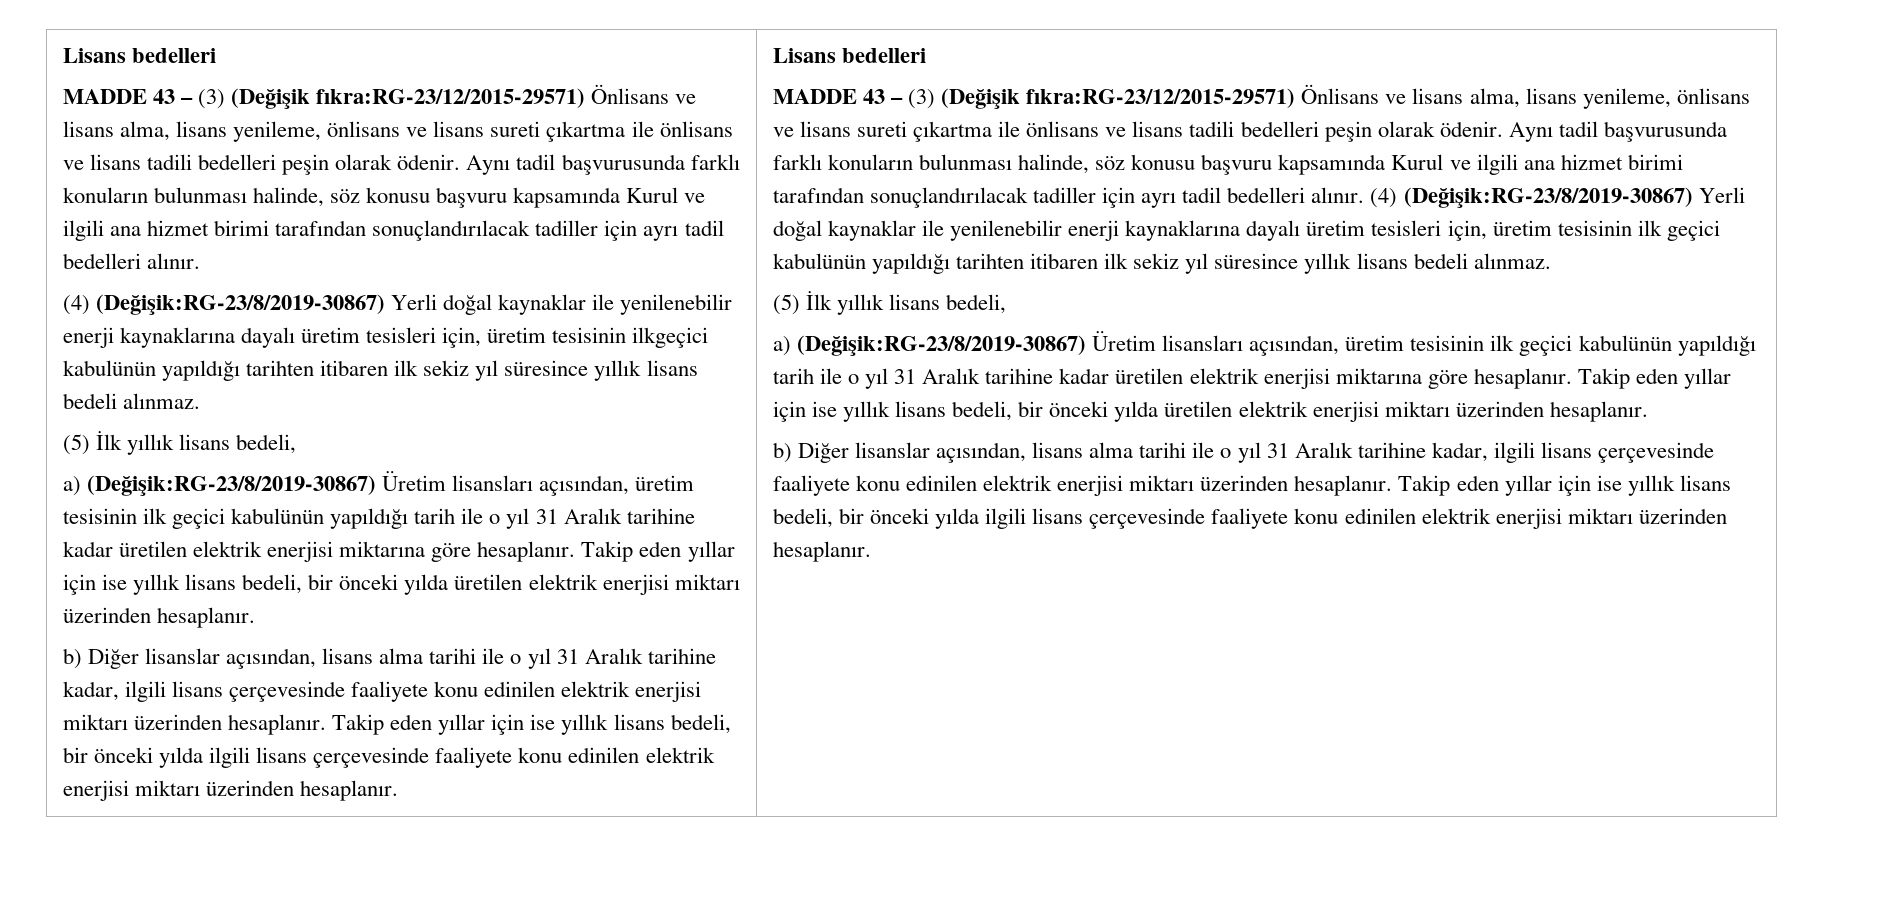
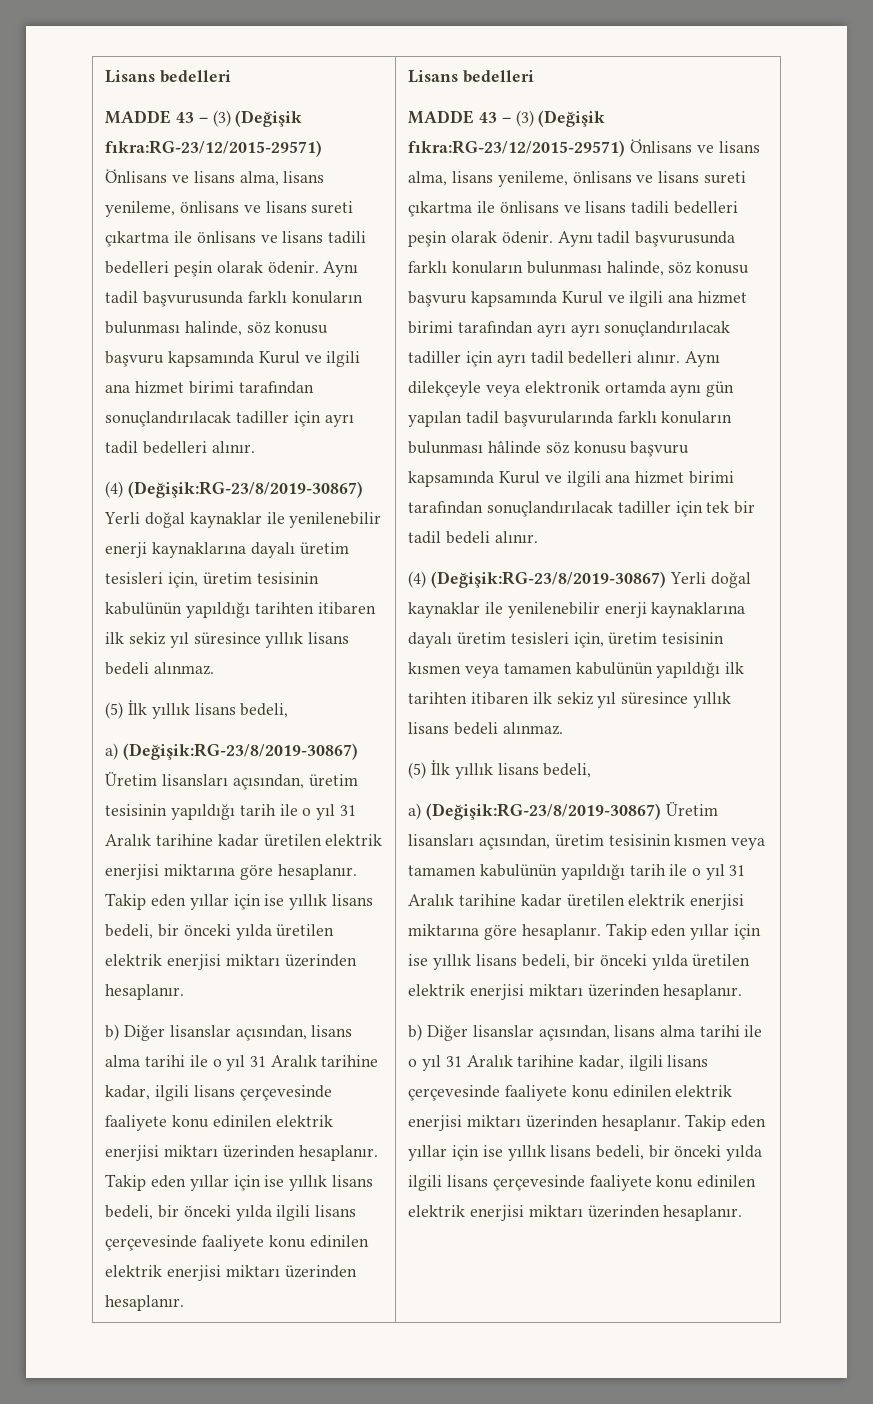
[632,327,709,348] ilkgeçici -> (319, 578) none
[142,508,325,529] ilk geçici kabulünün -> (168, 810) none
[869,187,1365,208] sonuçlandırılacak tadiller için ayrı tadil bedelleri alınır. -> [536,321,731,337] [408,351,720,367] [408,381,735,397] [408,411,733,427] [408,441,690,457] [408,471,734,487] [408,501,756,517] [408,531,538,544] ayrı ayrı sonuçlandırılacak tadiller için ayrı tadil bedelleri alınır. Aynı dilekçeyle veya elektronik ortamda aynı gün yapılan tadil başvurularında farklı konuların bulunması hâlinde söz konusu başvuru kapsamında Kurul ve ilgili ana hizmet birimi tarafından sonuçlandırılacak tadiller için tek bir tadil bedeli alınır. //
[1637,220,1720,241] [772,253,950,274] ilk geçici kabulünün yapıldığı -> [408,662,745,678] kısmen veya tamamen kabulünün yapıldığı ilk
[1490,335,1573,356] ilk geçici -> [674,834,766,850] [408,865,477,876] kısmen veya tamamen

